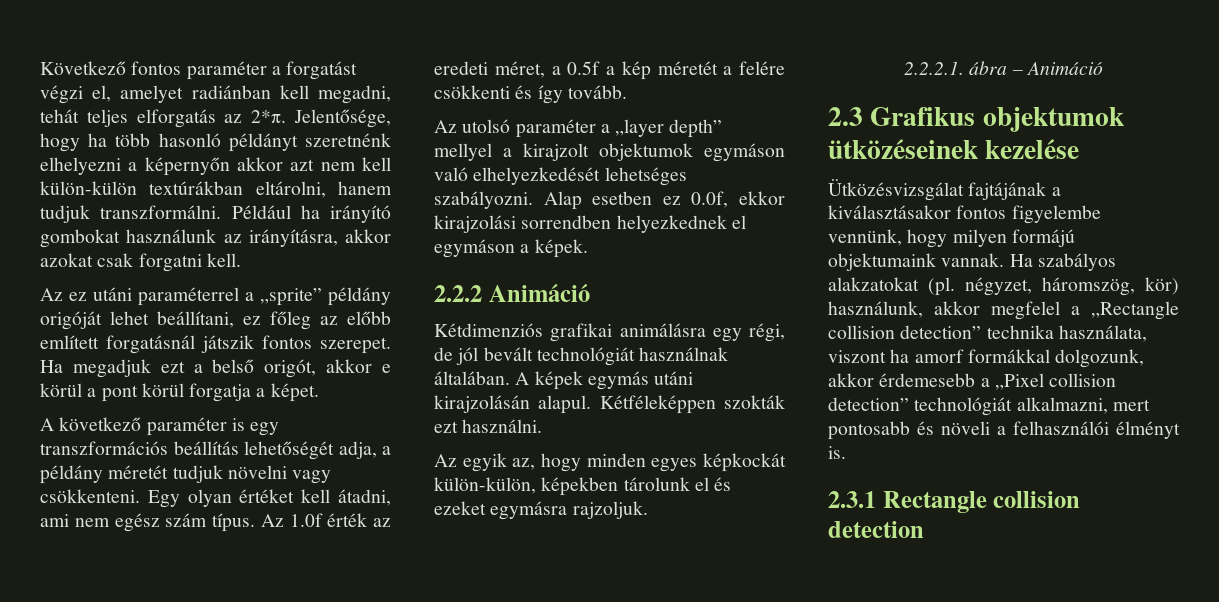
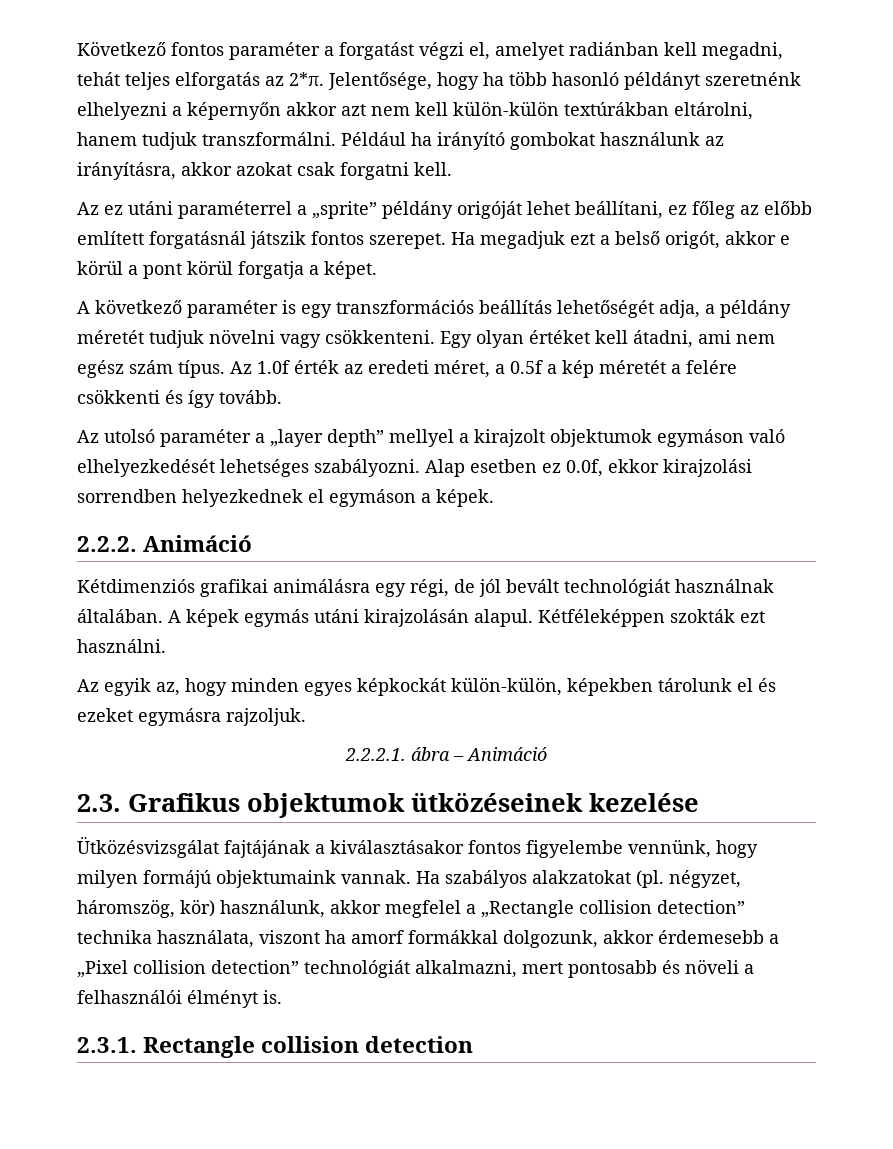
[434,285,482,302] 2.2.2 -> [77,536,137,552] 2.2.2.
[828,107,863,126] 2.3 -> [77,794,121,812] 2.3.
[828,491,876,508] 2.3.1 -> [77,1037,137,1053] 2.3.1.

